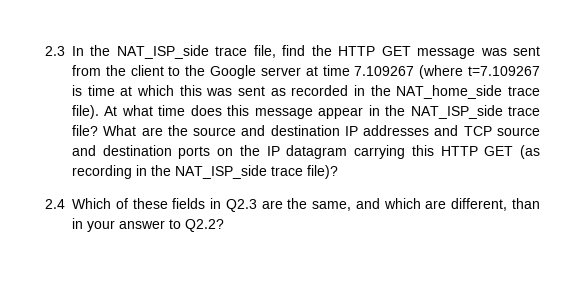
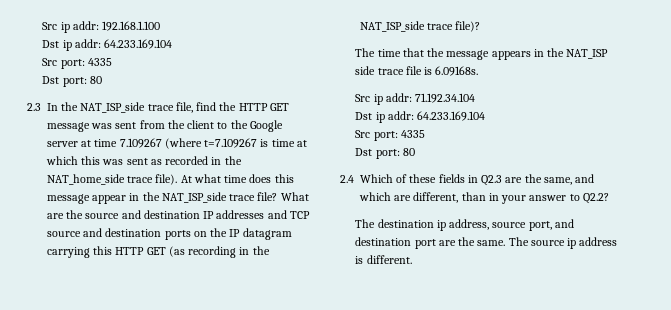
(45, 51) none -> [42,21,161,33] [42,39,173,51] [42,58,112,69] [42,76,102,87] Src ip addr: 192.168.1.100 // Dst ip addr: 64.233.169.104 // Src port: 4335 // Dst port: 80 //
(338, 172) none -> [355,48,609,60] [355,66,479,76] [355,93,476,105] [355,111,486,123] [355,130,425,141] [355,148,415,159] // The time that the message appears in the NAT_ISP side trace file is 6.09168s. // Src ip addr: 71.192.34.104 // Dst ip addr: 64.233.169.104 // Src port: 4335 // Dst port: 80
(224, 225) none -> [355,219,574,231] [355,237,618,249] [355,255,412,264] // The destination ip address, source port, and destination port are the same. The source ip address is different.

